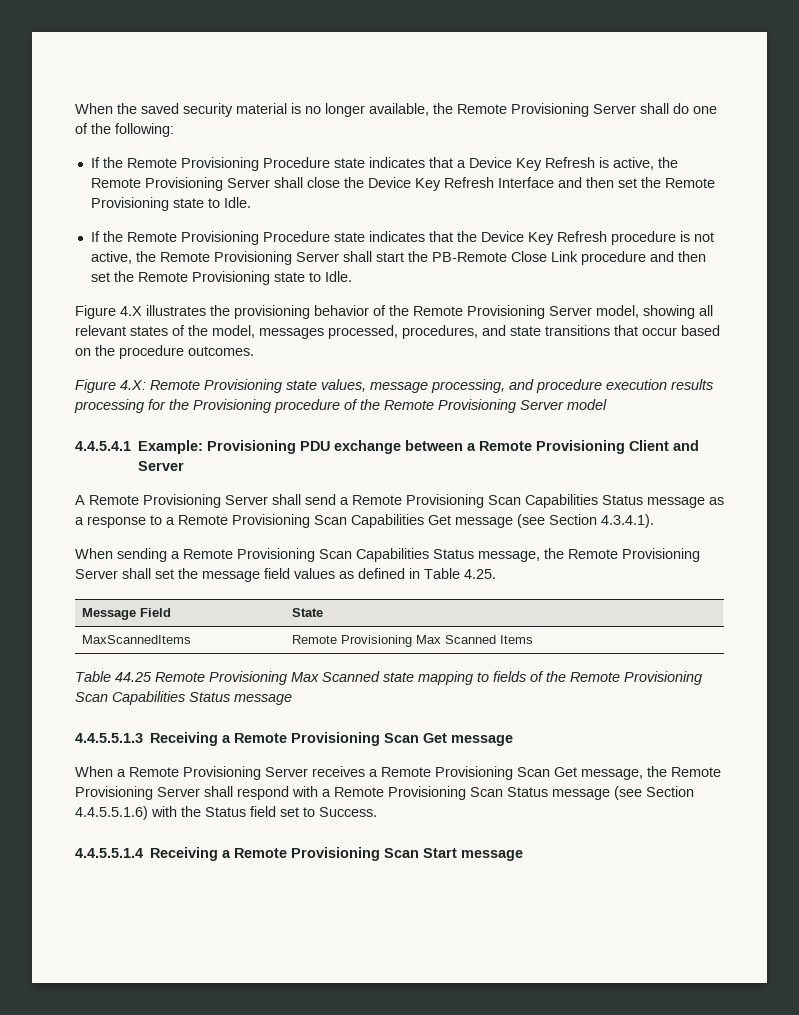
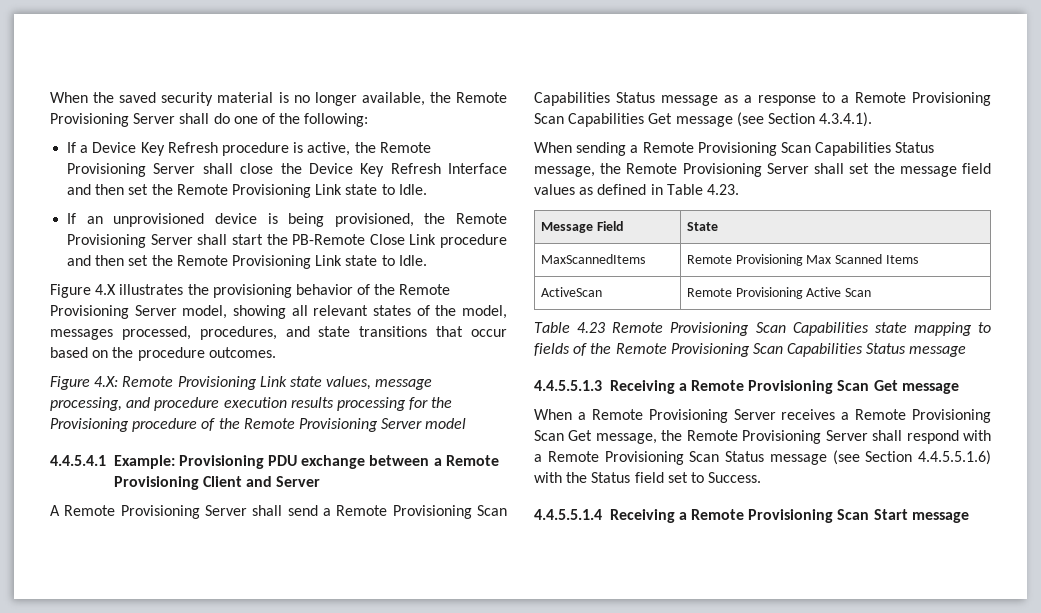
[102,157,453,171] the Remote Provisioning Procedure state indicates that -> (77, 147) none
(595, 162) none -> [221,142,289,156] procedure
(169, 204) none -> [315,184,343,195] Link
[102,231,714,245] [90,251,132,264] the Remote Provisioning Procedure state indicates that the Device Key Refresh procedure is not active, -> [86,213,414,227] an unprovisioned device is being provisioned,
(270, 278) none -> [315,255,343,266] Link
(282, 386) none -> [259,376,287,387] Link
[464,569,496,579] 4.25. -> [706,184,739,195] 4.23.
[75,671,380,685] // Table 44.25 Remote Provisioning Max Scanned -> [540,287,602,297] [686,287,872,299] [534,322,869,336] // ActiveScan | Remote Provisioning Active Scan // Table 4.23 Remote Provisioning Scan Capabilities

